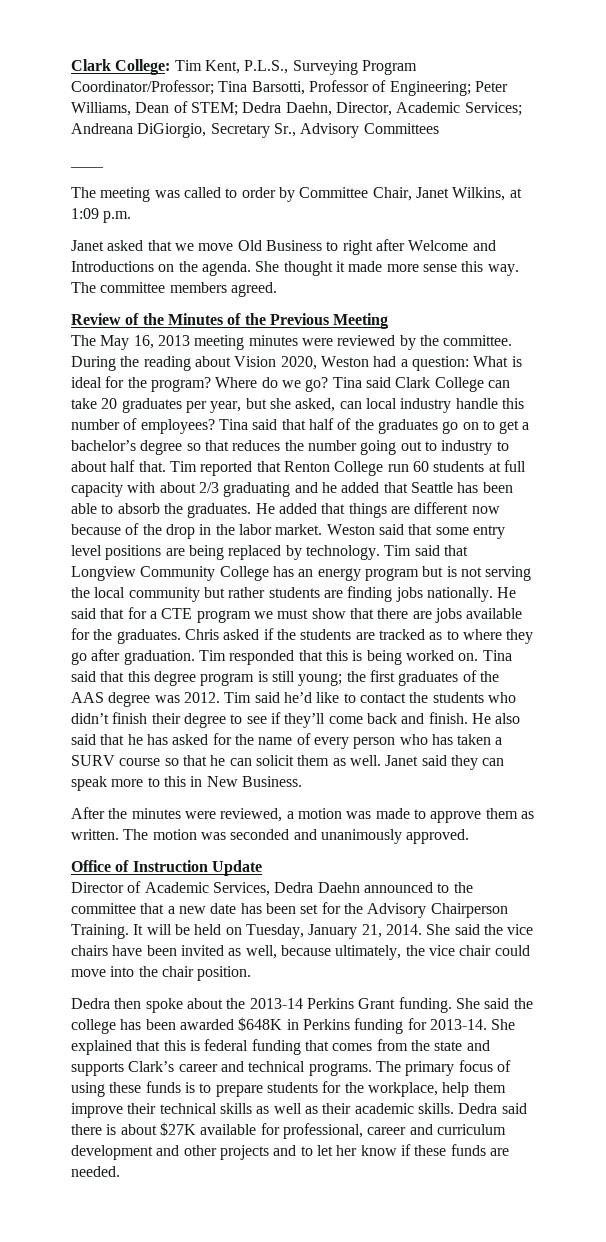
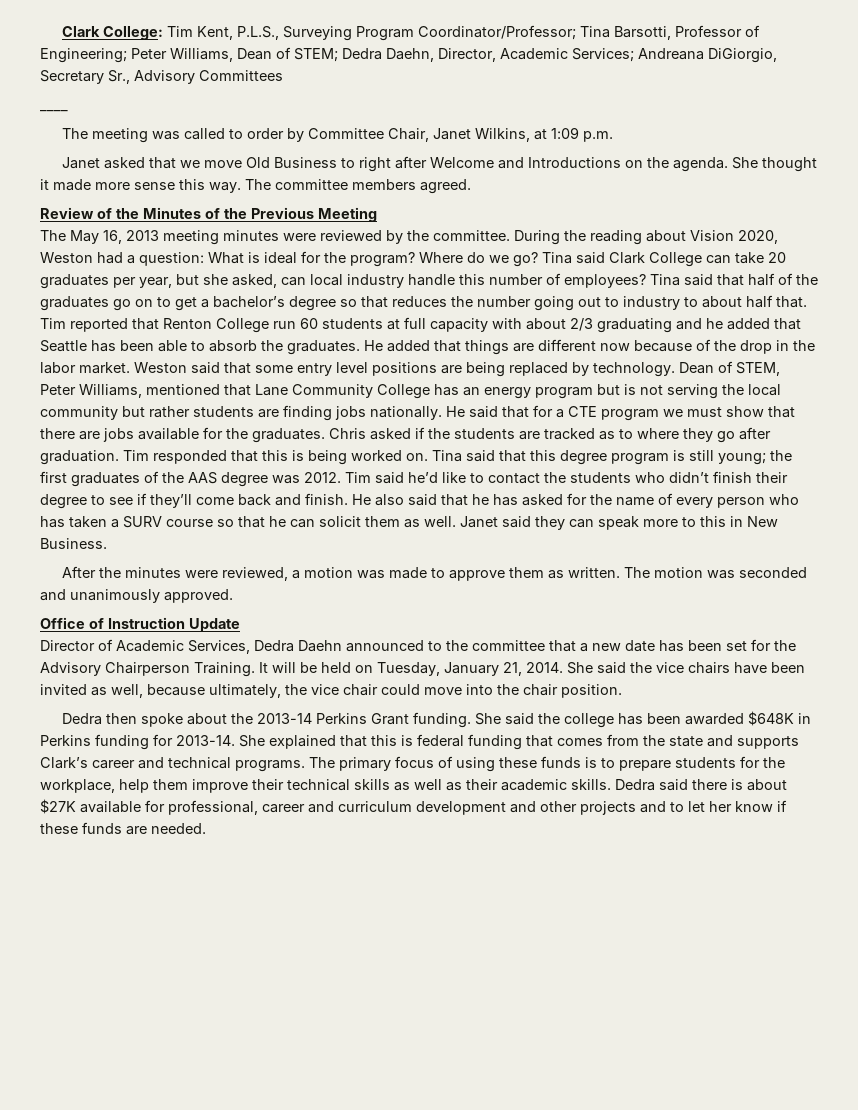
[384,545,468,556] [71,566,136,581] Tim said that Longview -> [679,361,780,376] [40,384,288,398] Dean of STEM, Peter Williams, mentioned that Lane

